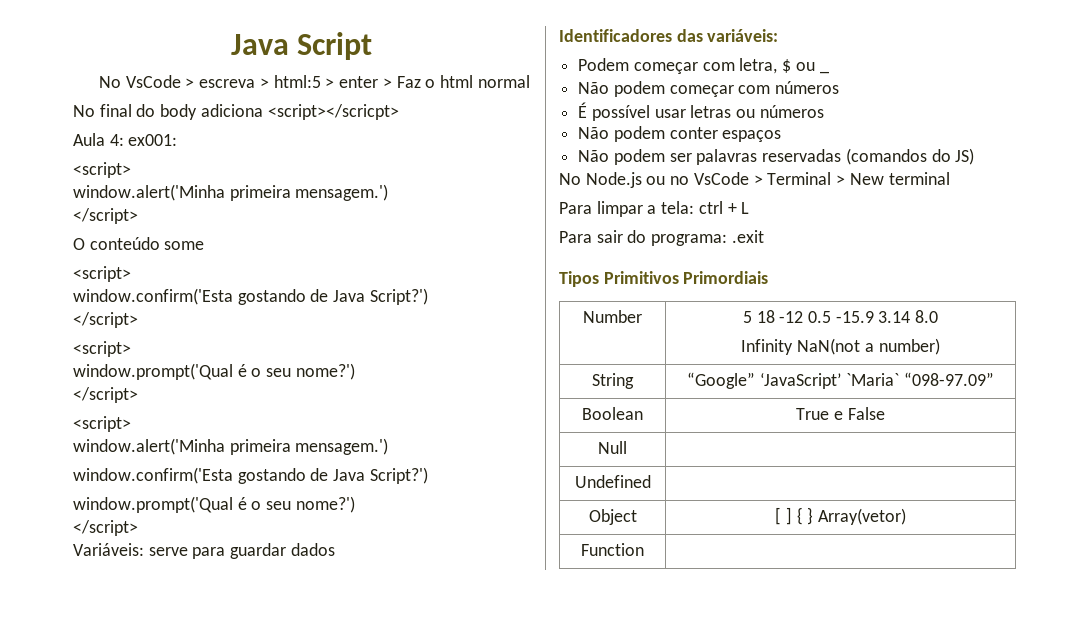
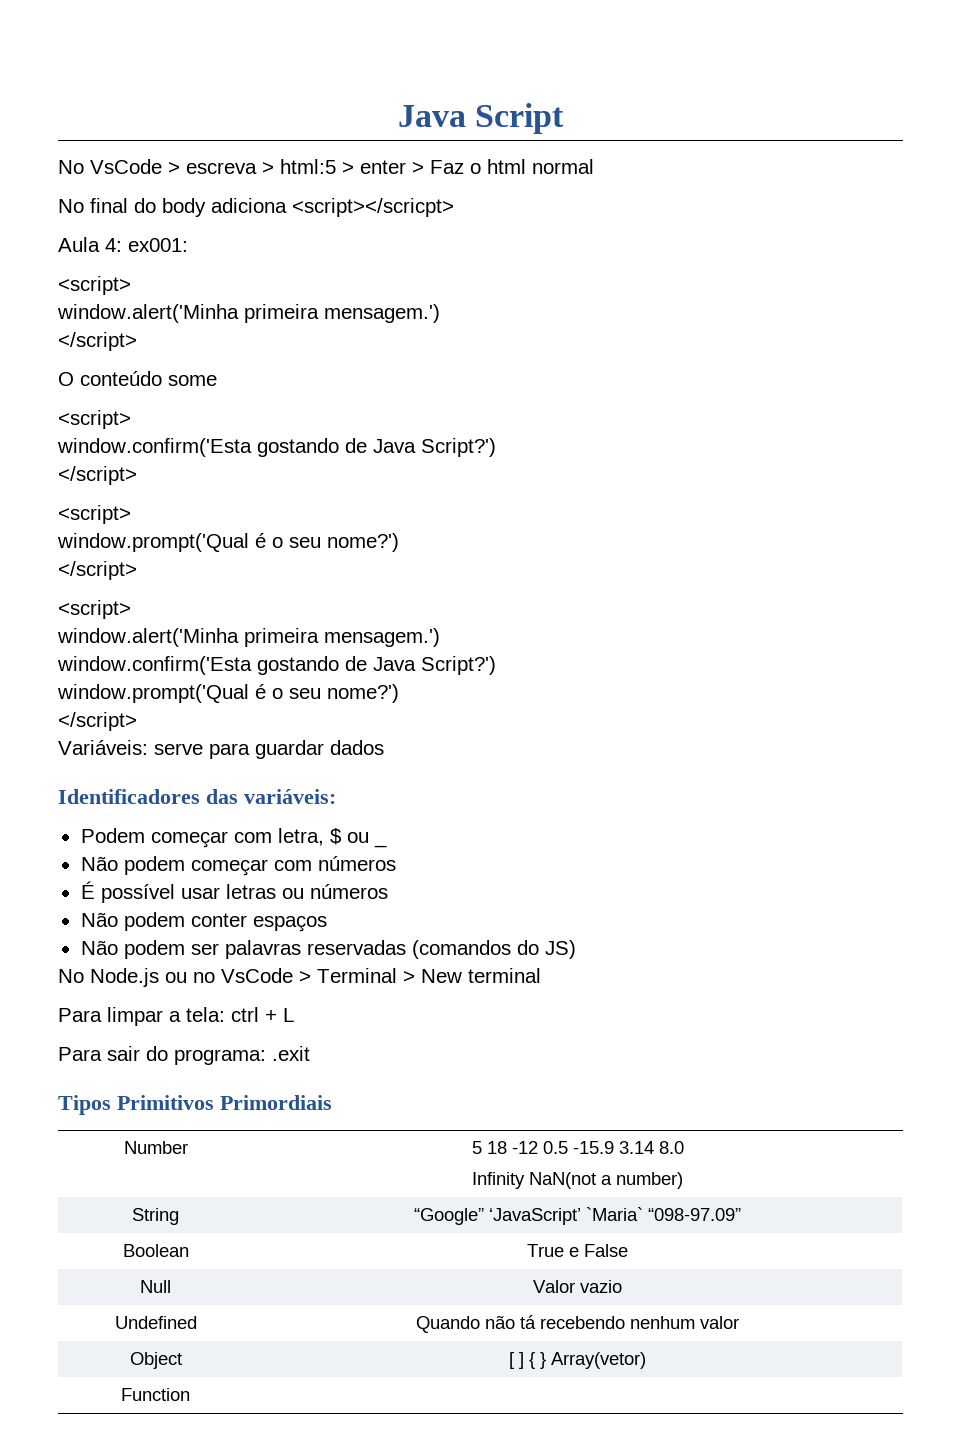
(627, 447) none -> [533,1280,622,1293] Valor vazio
(651, 481) none -> [416,1315,739,1333] Quando não tá recebendo nenhum valor

